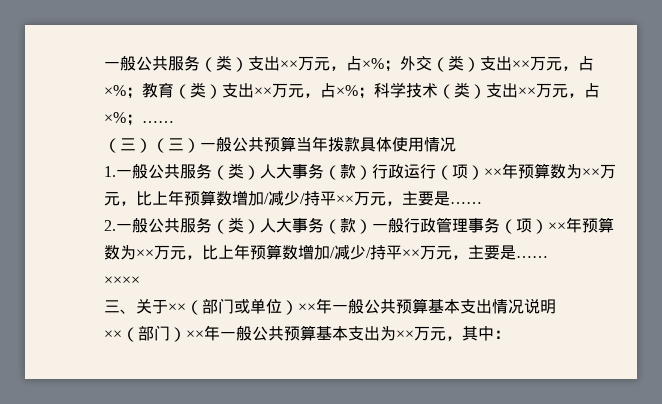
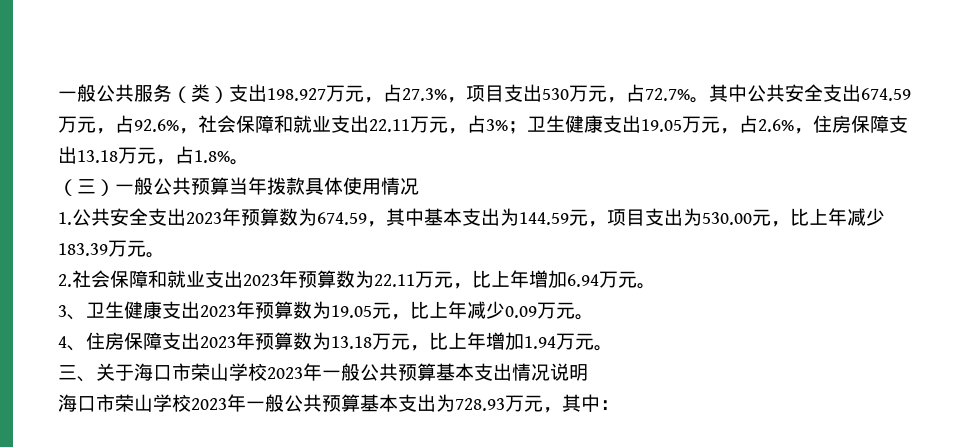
[280,55,594,72] [104,82,600,99] [104,112,174,126] [104,138,200,153] ××万元，占×%；外交（类）支出××万元，占×%；教育（类）支出××万元，占×%；科学技术（类）支出××万元，占×%；…… // （三）（三） -> [267,84,911,103] [58,115,908,134] [58,146,249,165] [58,179,115,196] 198.927万元，占27.3%，项目支出530万元，占72.7%。其中公共安全支出674.59万元，占92.6%，社会保障和就业支出22.11万元，占3%；卫生健康支出19.05万元，占2.6%，住房保障支出13.18万元，占1.8%。 // （三）
[116,163,616,180] [104,190,482,206] [104,217,614,234] [104,244,548,260] [104,276,140,285] [104,298,316,315] 一般公共服务（类）人大事务（款）行政运行（项）××年预算数为××万元，比上年预算数增加/减少/持平××万元，主要是…… // 2.一般公共服务（类）人大事务（款）一般行政管理事务（项）××年预算数为××万元，比上年预算数增加/减少/持平××万元，主要是…… // ×××× // 三、关于××（部门或单位）×× -> [72,208,885,227] [58,240,165,258] [58,270,656,289] [58,301,594,320] [58,332,613,351] [58,363,303,382] 公共安全支出2023年预算数为674.59，其中基本支出为144.59元，项目支出为530.00元，比上年减少183.39万元。 // 2.社会保障和就业支出2023年预算数为22.11万元，比上年增加6.94万元。 // 3、卫生健康支出2023年预算数为19.05元，比上年减少0.09万元。 // 4、住房保障支出2023年预算数为13.18万元，比上年增加1.94万元。 // 三、关于海口市荣山学校2023
[104,325,204,342] ××（部门）×× -> [58,394,227,412] 海口市荣山学校2023
[396,330,414,339] ×× -> [455,398,505,411] 728.93

